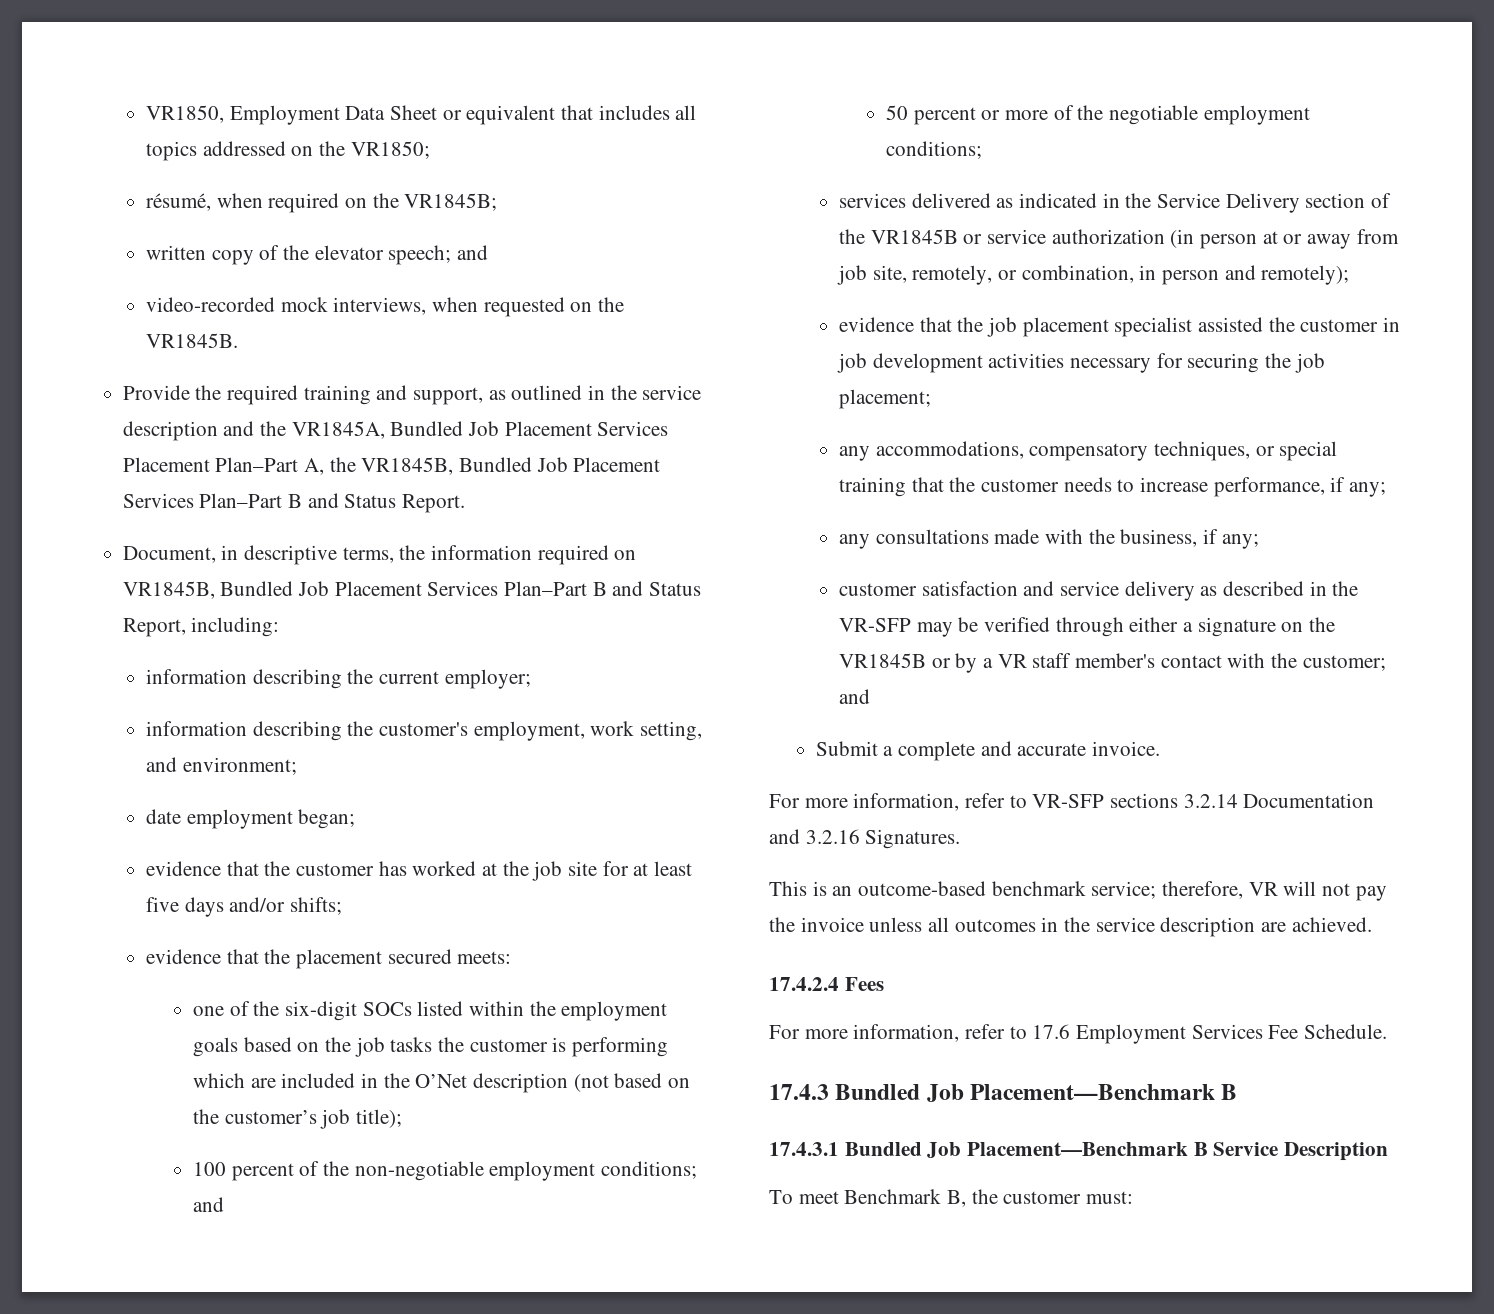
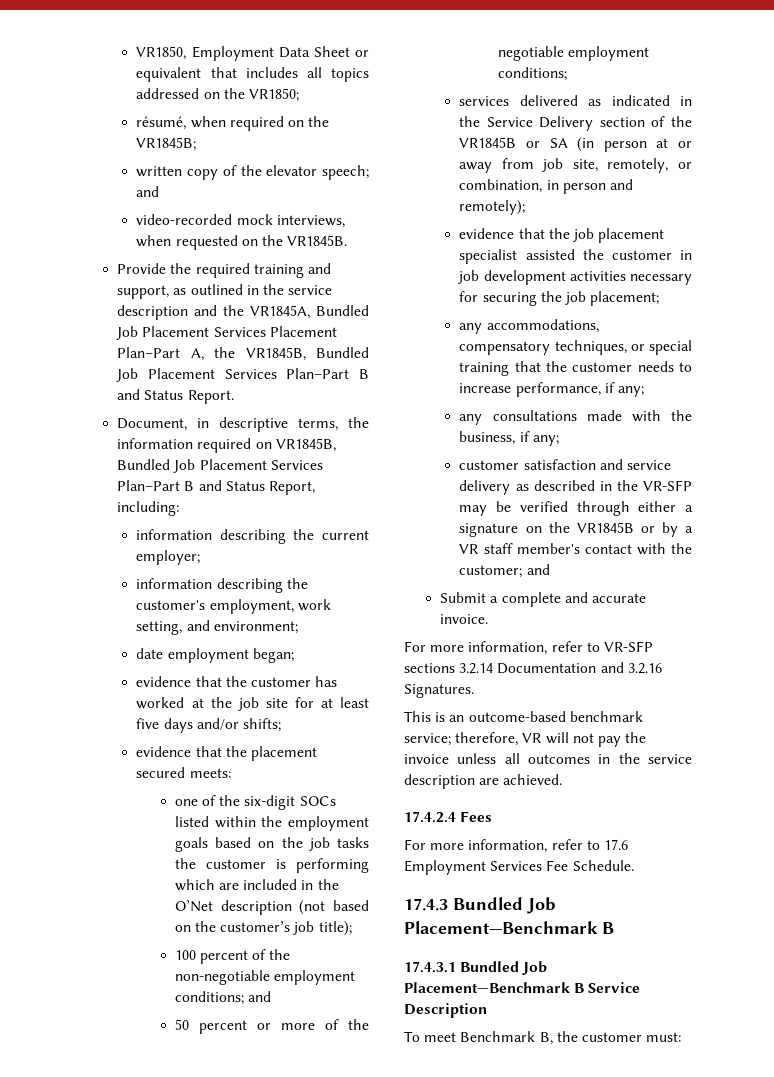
[987,229,1165,244] service authorization -> [549,138,568,148] SA

